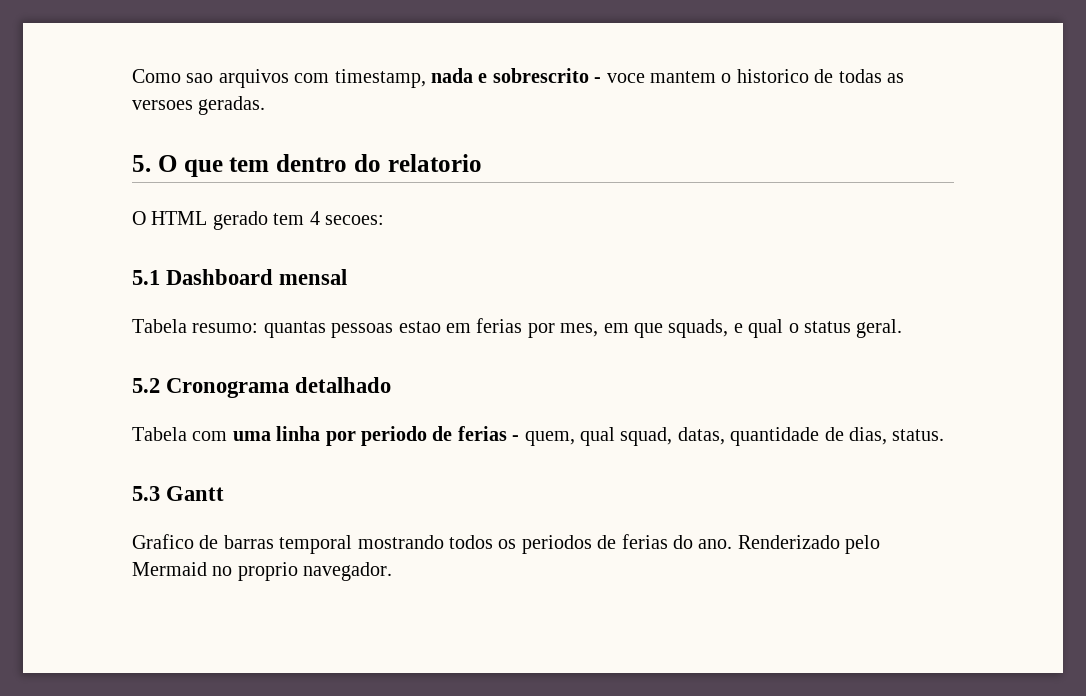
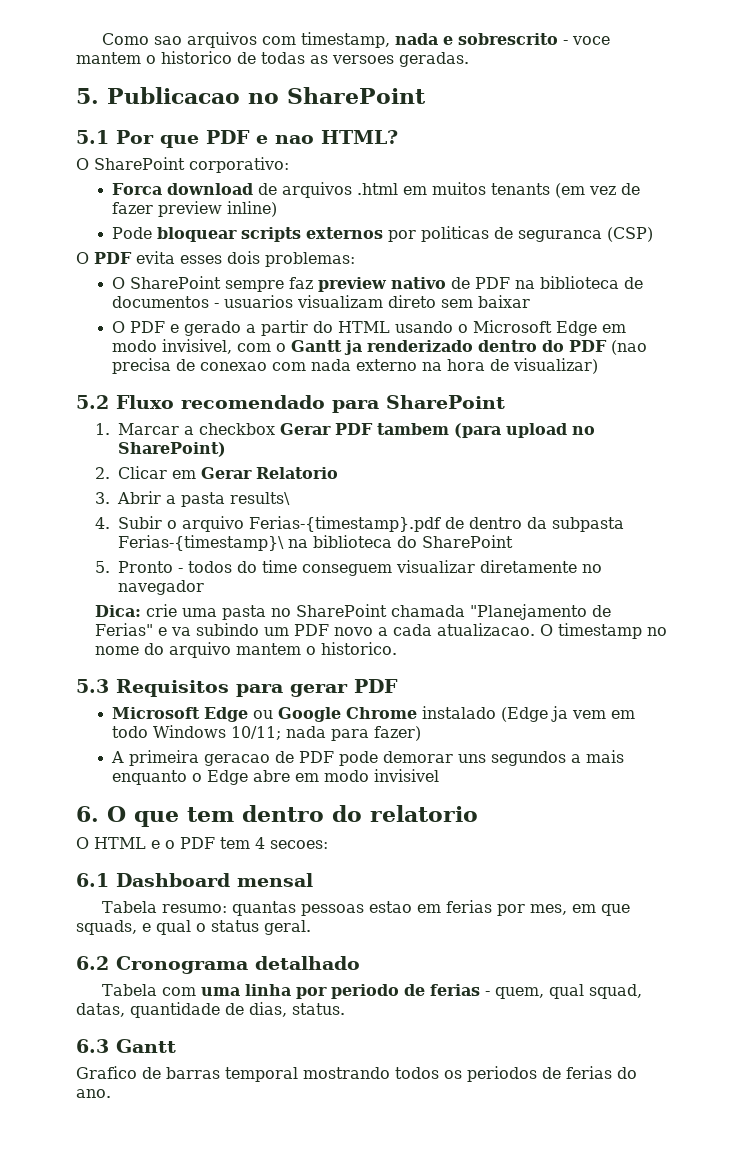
(151, 163) none -> [107,87,426,104] [76,130,398,148] [76,157,289,173] [112,182,641,198] [112,201,278,217] [112,226,654,242] [76,251,355,267] [112,276,644,292] [112,295,531,308] [112,320,627,336] [112,339,648,355] [112,358,599,374] [76,395,505,413] [94,423,595,438] [117,442,226,457] [94,466,338,479] [94,491,290,507] [94,516,624,532] [117,535,513,551] [94,560,602,576] [117,580,204,595] [94,604,611,620] [94,623,667,639] [94,642,397,658] [76,679,398,697] [112,706,636,722] [112,725,422,741] [111,750,625,766] [112,769,440,785] [76,806,99,822] Publicacao no SharePoint // 5.1 Por que PDF e nao HTML? // O SharePoint corporativo: // Forca download de arquivos .html em muitos tenants (em vez de fazer preview inline) // Pode bloquear scripts externos por politicas de seguranca (CSP) // O PDF evita esses dois problemas: // O SharePoint sempre faz preview nativo de PDF na biblioteca de documentos - usuarios visualizam direto sem baixar // O PDF e gerado a partir do HTML usando o Microsoft Edge em modo invisivel, com o Gantt ja renderizado dentro do PDF (nao precisa de conexao com nada externo na hora de visualizar) // 5.2 Fluxo recomendado para SharePoint // 1. Marcar a checkbox Gerar PDF tambem (para upload no SharePoint) // 2. Clicar em Gerar Relatorio // 3. Abrir a pasta results\ // 4. Subir o arquivo Ferias-{timestamp}.pdf de dentro da subpasta Ferias-{timestamp}\ na biblioteca do SharePoint // 5. Pronto - todos do time conseguem visualizar diretamente no navegador // Dica: crie uma pasta no SharePoint chamada "Planejamento de Ferias" e va subindo um PDF novo a cada atualizacao. O timestamp no nome do arquivo mantem o historico. // 5.3 Requisitos para gerar PDF // Microsoft Edge ou Google Chrome instalado (Edge ja vem em todo Windows 10/11; nada para fazer) // A primeira geracao de PDF pode demorar uns segundos a mais enquanto o Edge abre em modo invisivel // 6.
[212,211,268,230] gerado -> [151,837,215,849] e o PDF
[132,270,160,285] 5.1 -> [76,873,109,887] 6.1
[132,378,160,393] 5.2 -> [76,956,109,970] 6.2
[132,486,160,501] 5.3 -> [76,1039,109,1053] 6.3
[737,535,881,554] [132,562,393,581] Renderizado pelo Mermaid no proprio navegador. -> (111, 1093) none

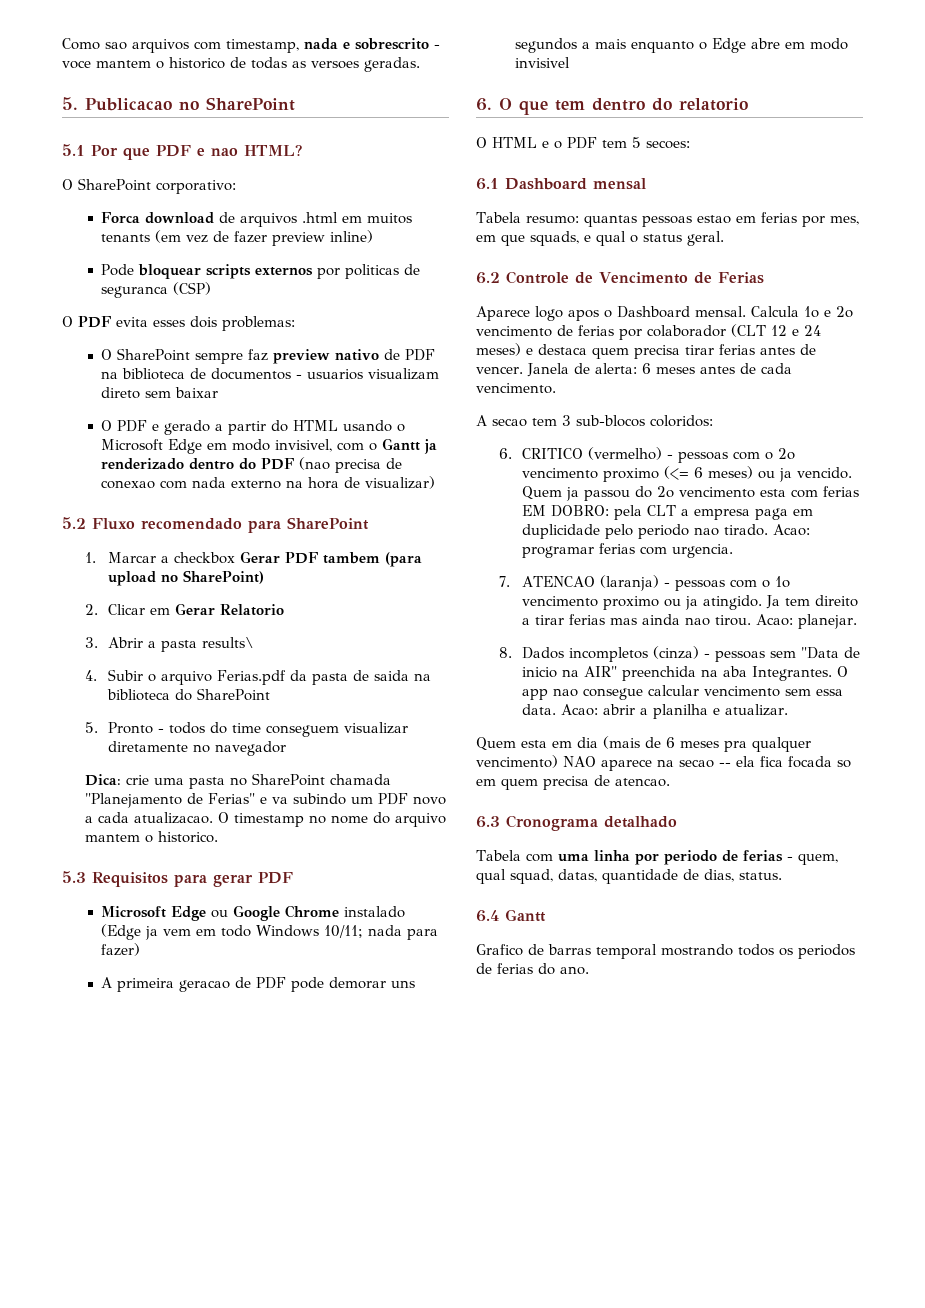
[248,516,624,532] [117,535,284,551] Ferias-{timestamp}.pdf de dentro da subpasta Ferias-{timestamp}\ -> [216,670,409,685] Ferias.pdf da pasta de saida
[255,837,265,849] 4 -> [632,137,641,148] 5
(109, 963) none -> [506,271,764,284] [476,306,853,321] [476,324,821,340] [476,343,816,359] [476,363,792,377] [476,383,556,394] [476,415,713,427] [498,447,795,463] [521,466,852,482] [521,486,859,501] [521,505,813,520] [521,524,810,539] [521,543,733,558] [498,575,790,591] [521,595,858,610] [521,614,857,629] [498,646,860,662] [521,666,848,681] [521,685,843,700] [521,704,788,719] [476,736,811,752] [476,755,851,771] [476,775,670,790] [476,816,500,828] Controle de Vencimento de Ferias // Aparece logo apos o Dashboard mensal. Calcula 1o e 2o vencimento de ferias por colaborador (CLT 12 e 24 meses) e destaca quem precisa tirar ferias antes de vencer. Janela de alerta: 6 meses antes de cada vencimento. // A secao tem 3 sub-blocos coloridos: // 6. CRITICO (vermelho) - pessoas com o 2o vencimento proximo (<= 6 meses) ou ja vencido. Quem ja passou do 2o vencimento esta com ferias EM DOBRO: pela CLT a empresa paga em duplicidade pelo periodo nao tirado. Acao: programar ferias com urgencia. // 7. ATENCAO (laranja) - pessoas com o 1o vencimento proximo ou ja atingido. Ja tem direito a tirar ferias mas ainda nao tirou. Acao: planejar. // 8. Dados incompletos (cinza) - pessoas sem "Data de inicio na AIR" preenchida na aba Integrantes. O app nao consegue calcular vencimento sem essa data. Acao: abrir a planilha e atualizar. // Quem esta em dia (mais de 6 meses pra qualquer vencimento) NAO aparece na secao -- ela fica focada so em quem precisa de atencao. // 6.3
[76,1039,109,1053] 6.3 -> [476,910,499,922] 6.4

